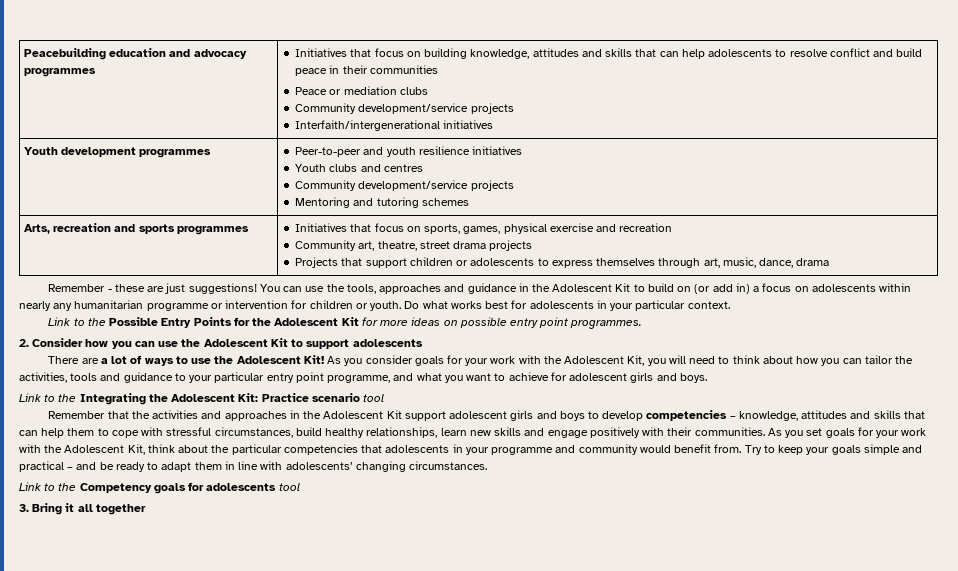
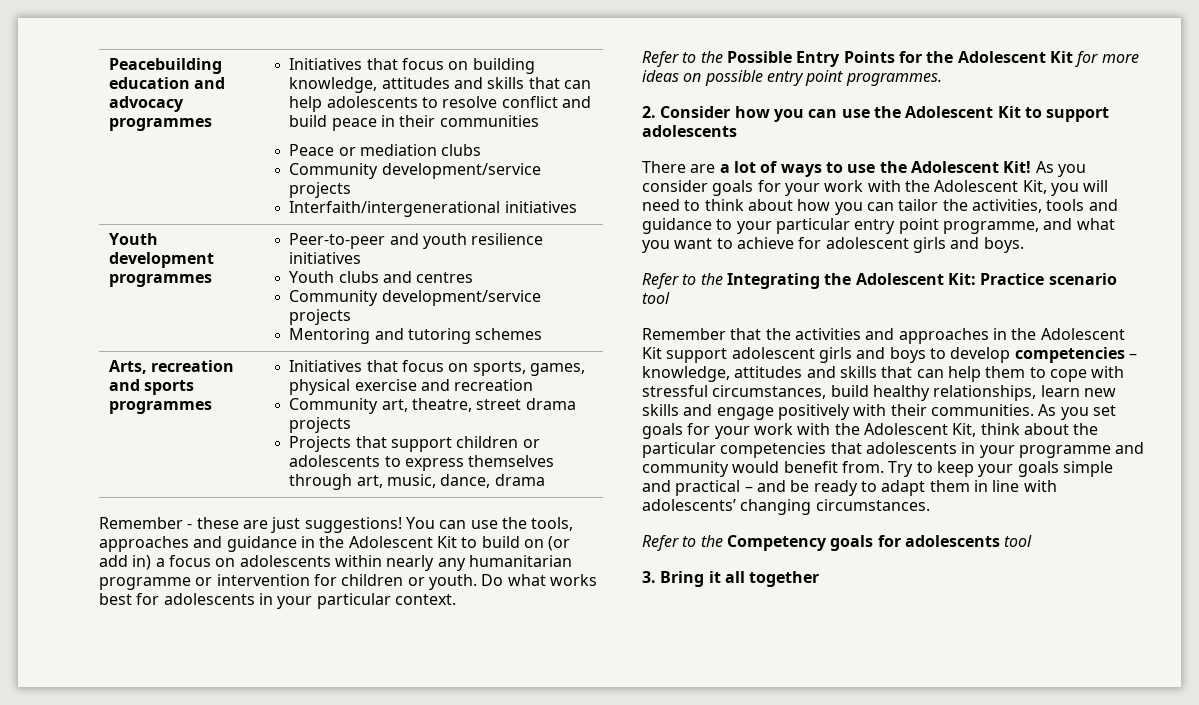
[48,317,71,326] Link -> [642,51,679,67] Refer
[19,393,41,402] Link -> [642,273,679,289] Refer
[19,482,41,491] Link -> [642,535,679,551] Refer

